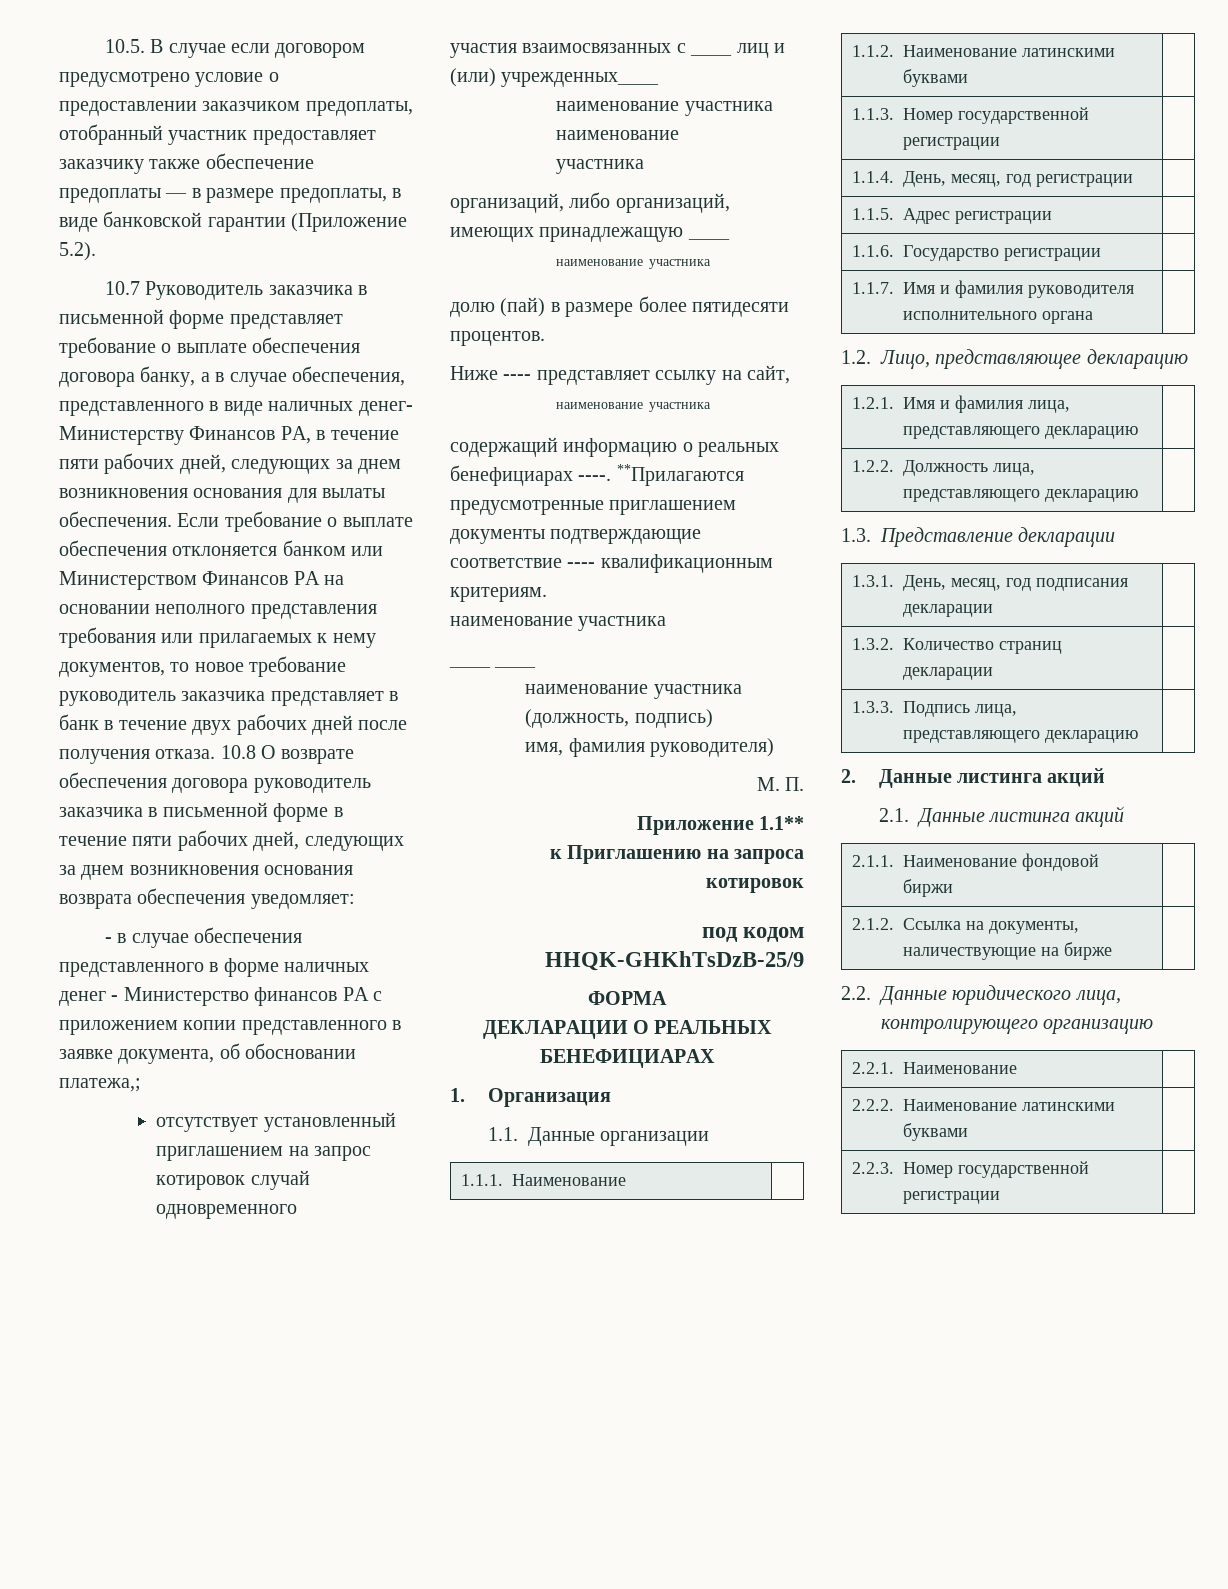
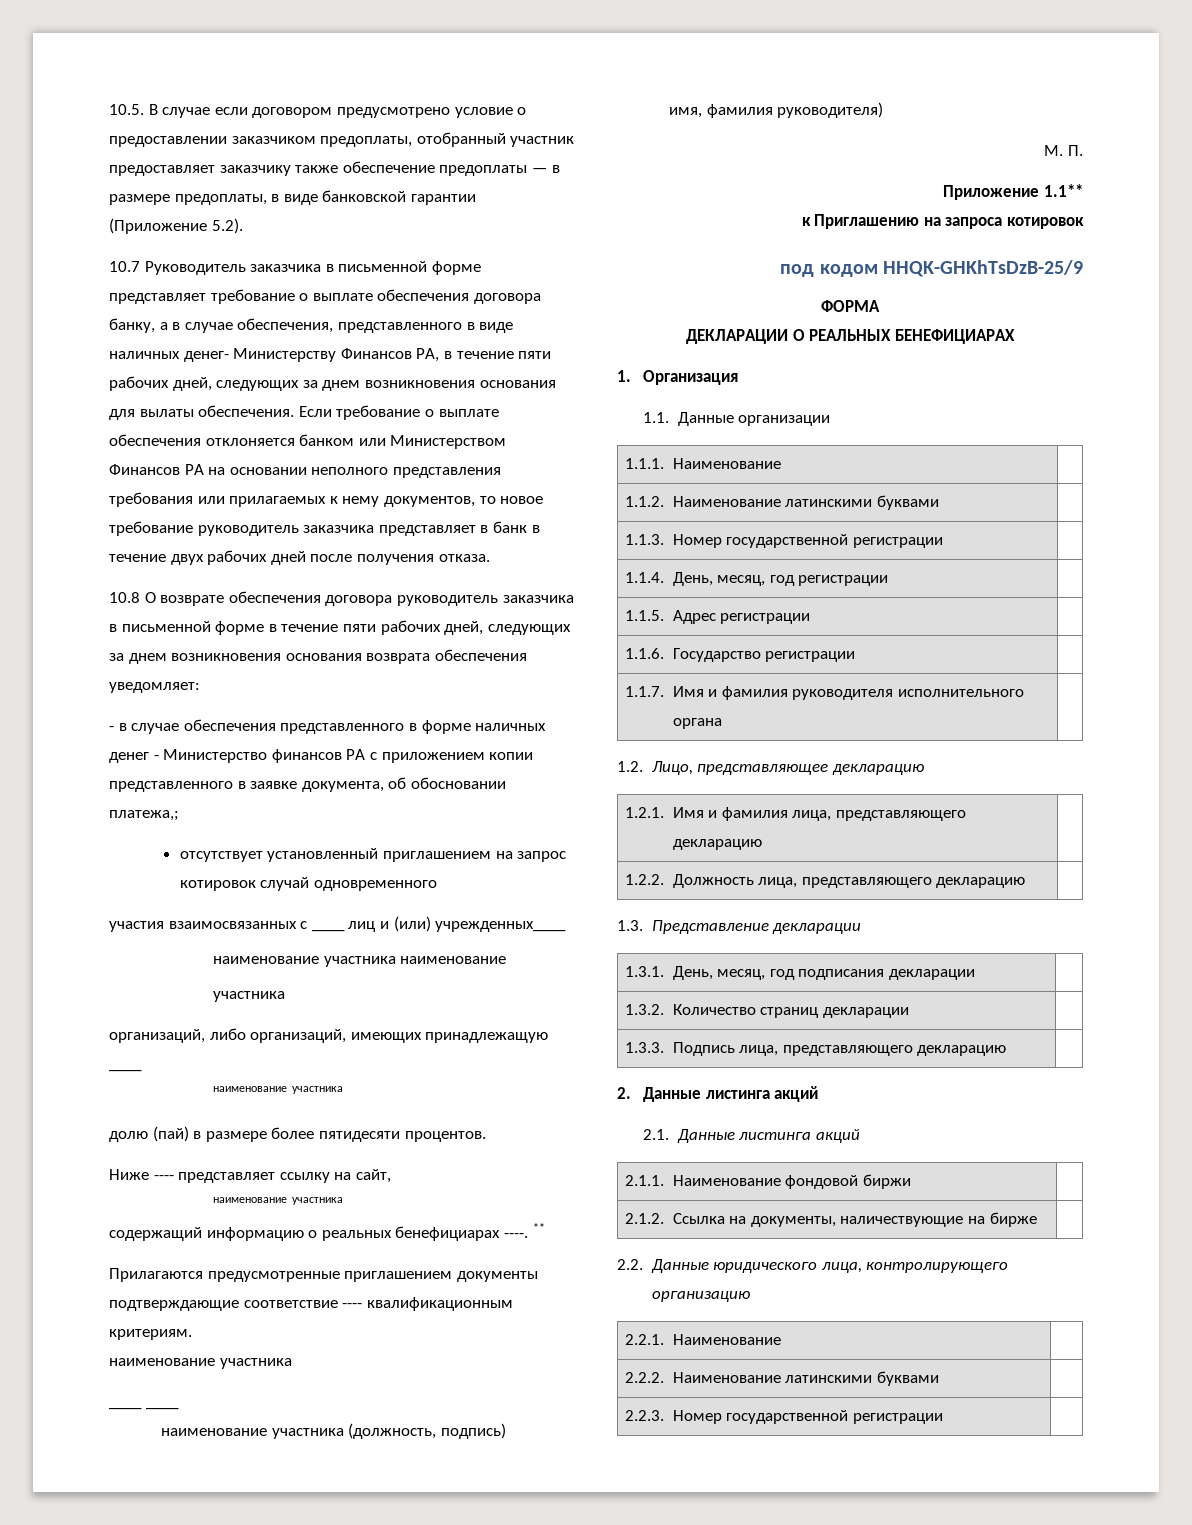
(216, 754) none -> (490, 558) //
[616,464,744,486] **Прилагаются -> [532,1223,545,1232] [109,1268,203,1282] ** // Прилагаются

